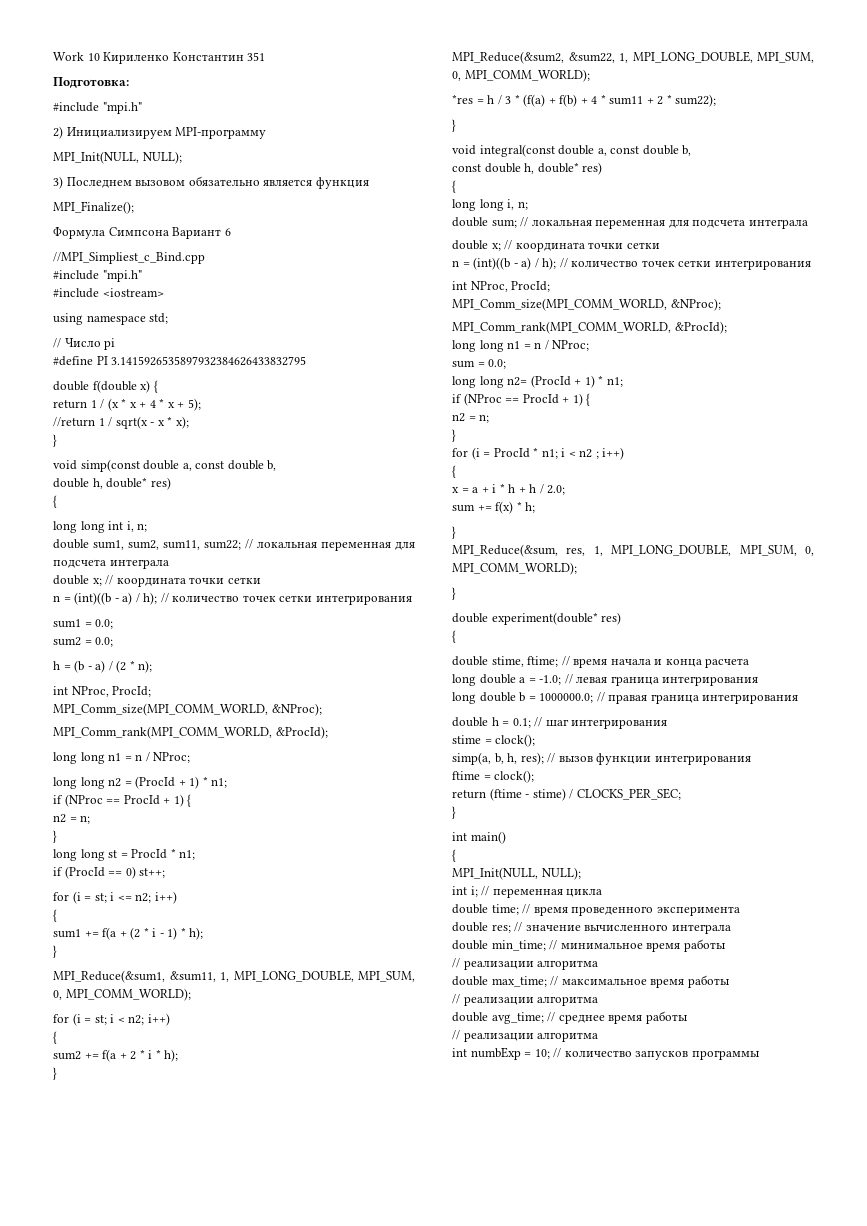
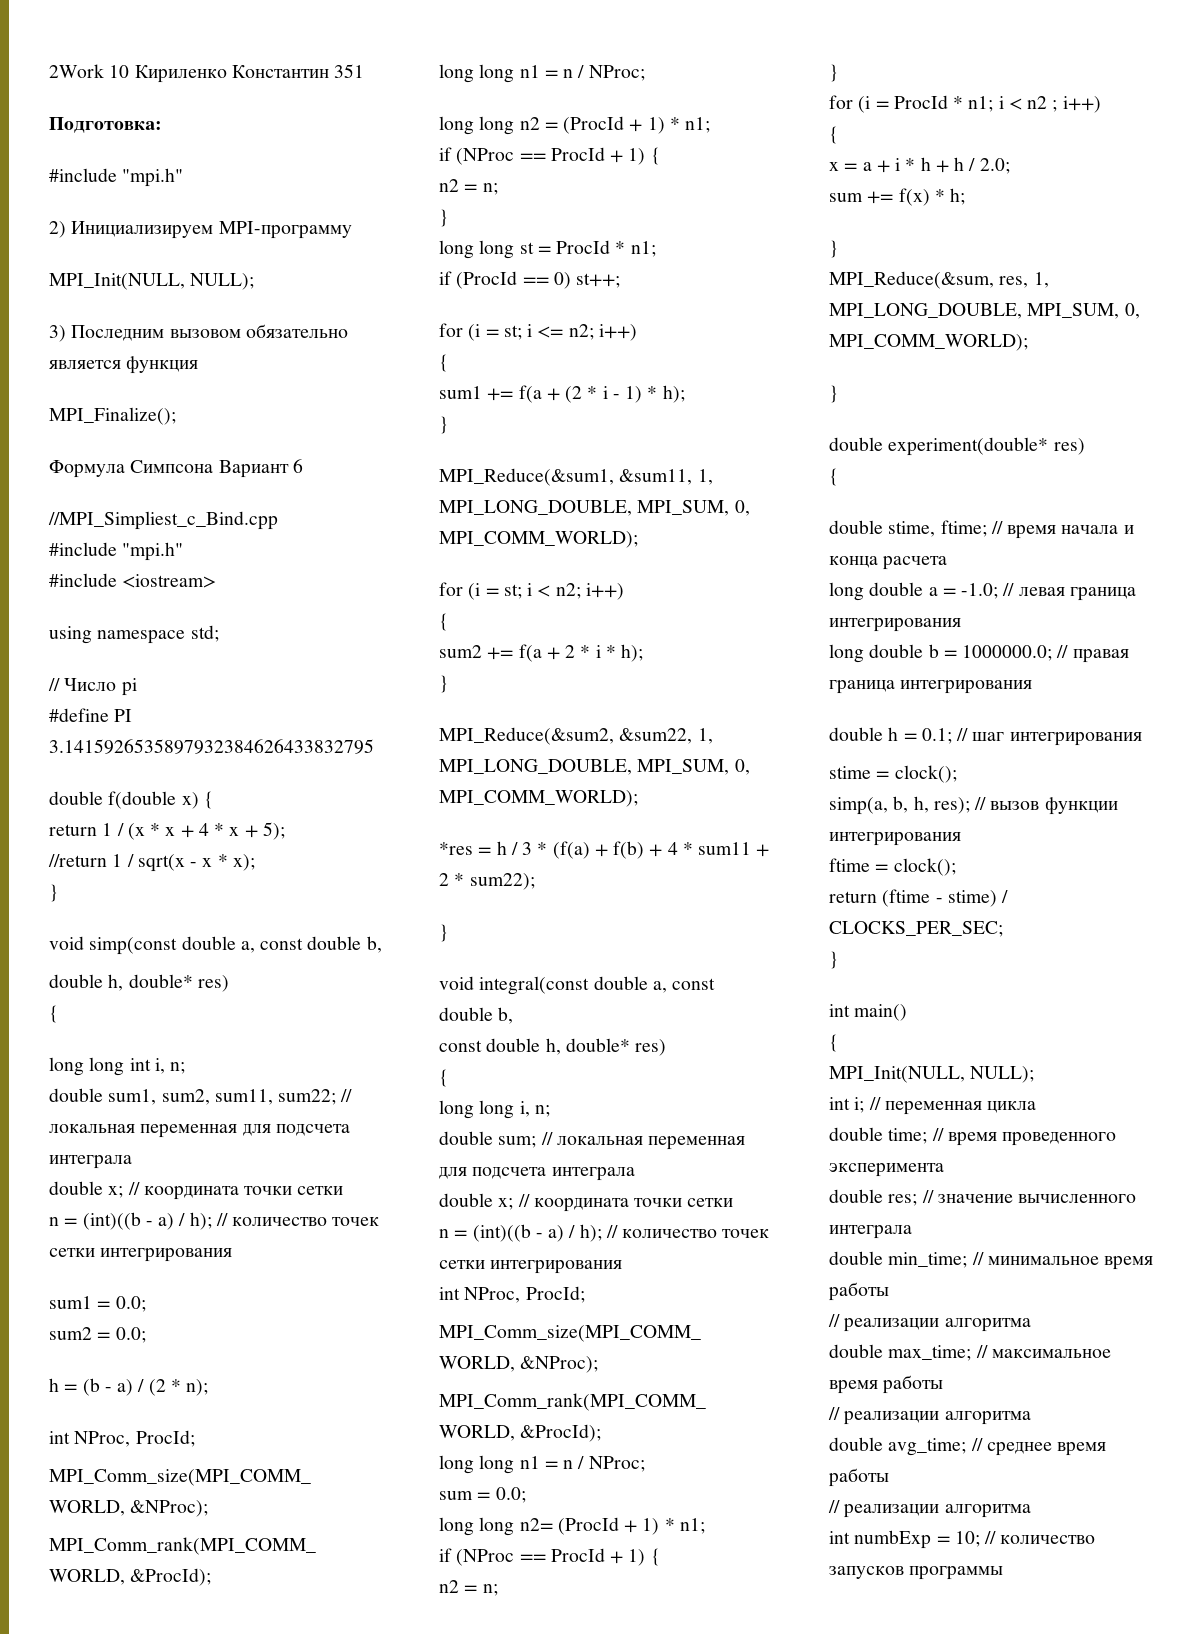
[53,52,84,61] Work -> [49,64,104,78] 2Work
[66,177,132,188] Последнем -> [71,325,165,341] Последним

